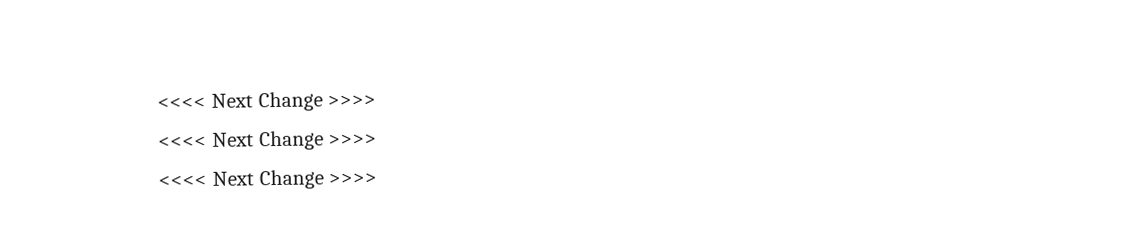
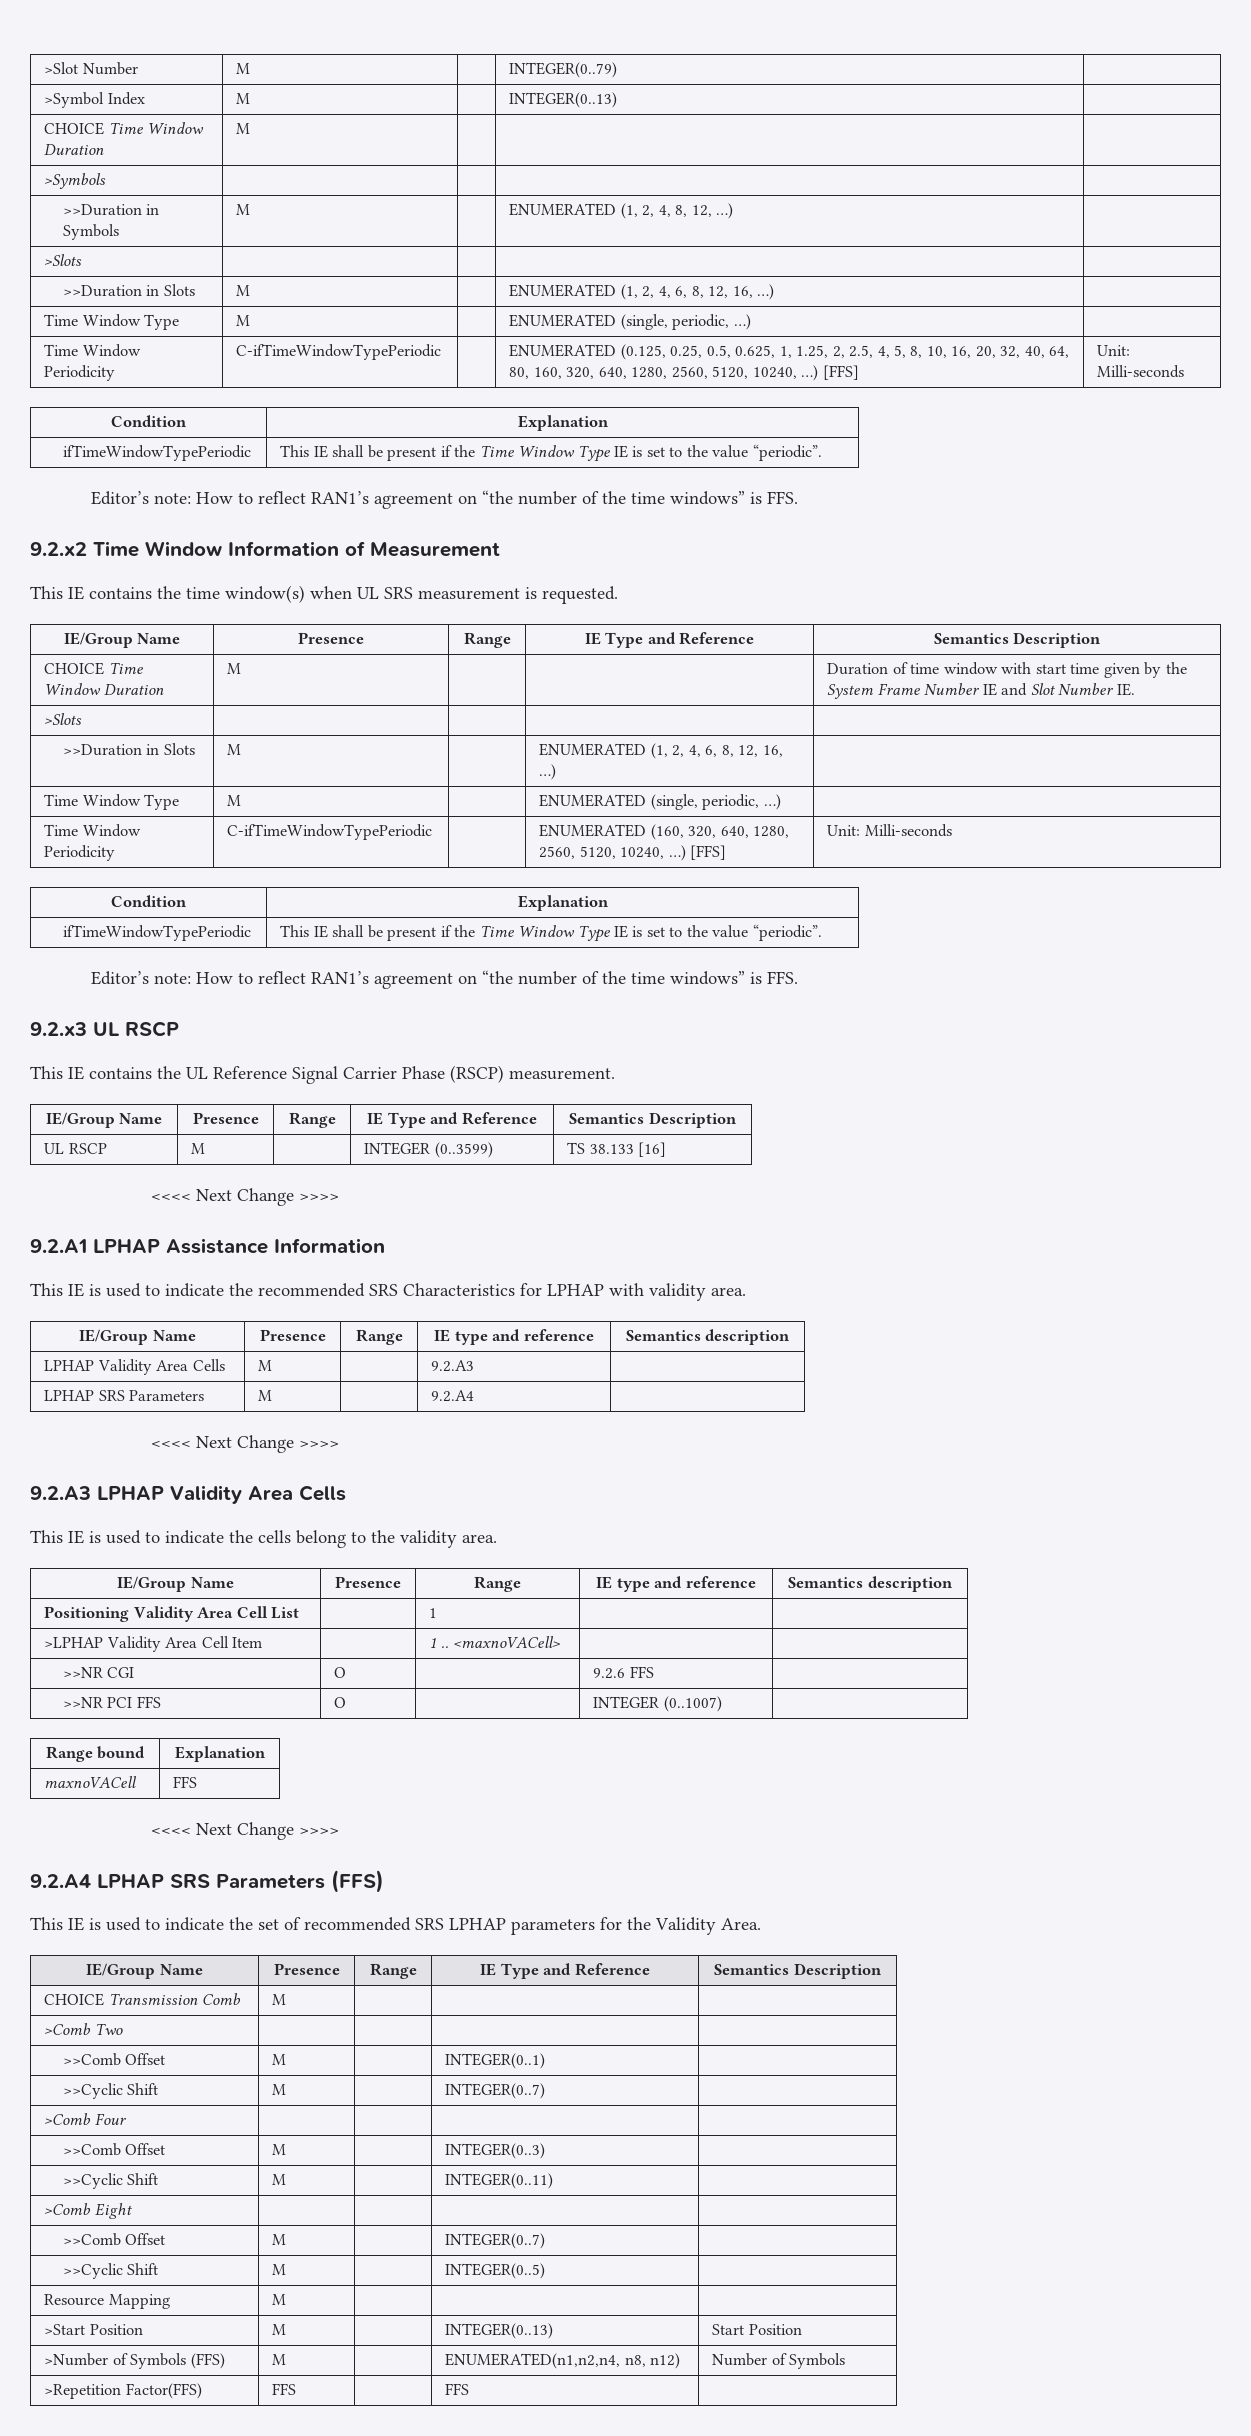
[157,91,377,112] [158,130,378,151] [158,169,378,190] <<<< Next Change >>>> // <<<< Next Change >>>> // <<<< Next Change >>>> -> [44,62,138,75] [236,63,251,74] [509,62,618,78] [44,92,145,108] [236,93,251,104] [509,92,618,108] [44,122,205,135] [44,144,105,155] [236,123,251,134] [44,173,107,189] [62,204,160,216] [62,224,119,240] [236,204,251,215] [509,203,734,219] [44,254,83,266] [62,284,195,297] [236,285,251,296] [509,284,775,300] [44,314,180,330] [236,315,251,326] [509,314,751,330] [44,344,141,357] [44,365,116,381] [236,344,442,360] [509,344,1070,360] [509,365,859,381] [1097,345,1131,356] [1097,365,1185,378] [111,415,187,427] [517,415,609,431] [62,445,251,461] [280,444,822,462] [90,490,798,509] [30,541,500,557] [30,585,618,604] [63,632,181,648] [298,632,364,644] [463,632,511,648] [584,632,755,648] [933,632,1102,648] [44,662,144,675] [44,683,164,695] [227,663,242,674] [827,662,1187,678] [827,683,1135,699] [44,713,83,725] [62,743,195,756] [227,744,242,755] [539,743,783,759] [539,764,557,780] [44,794,180,810] [227,795,242,806] [539,794,781,810] [44,824,141,837] [44,845,116,861] [227,824,433,840] [539,824,790,840] [539,845,727,861] [827,824,952,837] [111,895,187,907] [517,895,609,911] [62,925,251,941] [280,924,822,942] [90,970,798,989] [30,1021,179,1037] [30,1065,615,1084] [45,1112,163,1128] [192,1112,259,1124] [288,1112,336,1128] [367,1112,537,1128] [569,1112,737,1128] [44,1143,107,1154] [191,1143,206,1154] [364,1142,493,1158] [567,1142,667,1157] [151,1188,340,1206] [30,1238,385,1254] [30,1283,746,1301] [79,1329,196,1345] [259,1329,326,1341] [355,1329,403,1345] [434,1329,594,1345] [625,1329,791,1345] [44,1359,225,1375] [258,1360,273,1371] [431,1360,475,1372] [44,1390,205,1401] [258,1390,273,1401] [431,1390,475,1402] [151,1435,340,1453] [30,1485,346,1504] [30,1530,497,1548] [117,1576,234,1592] [335,1576,401,1588] [474,1576,521,1592] [596,1576,756,1592] [788,1576,953,1592] [44,1606,300,1622] [429,1608,438,1618] [44,1636,263,1652] [429,1636,561,1648] [62,1667,135,1678] [334,1667,347,1678] [593,1666,654,1679] [62,1696,161,1708] [334,1697,347,1708] [593,1696,722,1712] [45,1746,146,1762] [174,1746,266,1762] [44,1776,138,1788] [173,1776,198,1788] [151,1822,340,1840] [30,1870,384,1893] [30,1917,761,1935] [86,1963,203,1979] [273,1963,340,1975] [369,1963,417,1979] [480,1963,650,1979] [714,1963,882,1979] [44,1993,242,2006] [272,1994,287,2005] [44,2023,123,2035] [62,2053,166,2066] [272,2054,287,2065] [445,2053,546,2069] [62,2083,159,2099] [272,2084,287,2095] [445,2083,546,2099] [44,2113,127,2125] [62,2143,166,2156] [272,2144,287,2155] [445,2143,546,2159] [62,2173,159,2189] [272,2174,287,2185] [445,2173,554,2189] [44,2203,133,2219] [62,2233,166,2246] [272,2234,287,2245] [445,2233,546,2249] [62,2263,159,2279] [272,2264,287,2275] [445,2263,546,2279] [44,2294,170,2309] [272,2294,287,2305] [44,2324,143,2335] [272,2324,287,2335] [445,2323,554,2339] [712,2324,802,2335] [44,2353,225,2369] [272,2354,287,2365] [445,2353,681,2369] [712,2353,846,2369] [44,2383,202,2399] [272,2383,297,2395] [445,2383,470,2395] >Slot Number | M | | INTEGER(0..79) | // >Symbol Index | M | | INTEGER(0..13) | // CHOICE Time Window Duration | M | | | // >Symbols | | | | // >>Duration in Symbols | M | | ENUMERATED (1, 2, 4, 8, 12, …) | // >Slots | | | | // >>Duration in Slots | M | | ENUMERATED (1, 2, 4, 6, 8, 12, 16, …) | // Time Window Type | M | | ENUMERATED (single, periodic, …) | // Time Window Periodicity | C-ifTimeWindowTypePeriodic | | ENUMERATED (0.125, 0.25, 0.5, 0.625, 1, 1.25, 2, 2.5, 4, 5, 8, 10, 16, 20, 32, 40, 64, 80, 160, 320, 640, 1280, 2560, 5120, 10240, …) [FFS] | Unit: Milli-seconds // Condition | Explanation // ifTimeWindowTypePeriodic | This IE shall be present if the Time Window Type IE is set to the value “periodic”. // Editor’s note: How to reflect RAN1’s agreement on “the number of the time windows” is FFS. // 9.2.x2 Time Window Information of Measurement // This IE contains the time window(s) when UL SRS measurement is requested. // IE/Group Name | Presence | Range | IE Type and Reference | Semantics Description // CHOICE Time Window Duration | M | | | Duration of time window with start time given by the System Frame Number IE and Slot Number IE. // >Slots | | | | // >>Duration in Slots | M | | ENUMERATED (1, 2, 4, 6, 8, 12, 16, …) | // Time Window Type | M | | ENUMERATED (single, periodic, …) | // Time Window Periodicity | C-ifTimeWindowTypePeriodic | | ENUMERATED (160, 320, 640, 1280, 2560, 5120, 10240, …) [FFS] | Unit: Milli-seconds // Condition | Explanation // ifTimeWindowTypePeriodic | This IE shall be present if the Time Window Type IE is set to the value “periodic”. // Editor’s note: How to reflect RAN1’s agreement on “the number of the time windows” is FFS. // 9.2.x3 UL RSCP // This IE contains the UL Reference Signal Carrier Phase (RSCP) measurement. // IE/Group Name | Presence | Range | IE Type and Reference | Semantics Description // UL RSCP | M | | INTEGER (0..3599) | TS 38.133 [16] // <<<< Next Change >>>> // 9.2.A1 LPHAP Assistance Information // This IE is used to indicate the recommended SRS Characteristics for LPHAP with validity area. // IE/Group Name | Presence | Range | IE type and reference | Semantics description // LPHAP Validity Area Cells | M | | 9.2.A3 | // LPHAP SRS Parameters | M | | 9.2.A4 | // <<<< Next Change >>>> // 9.2.A3 LPHAP Validity Area Cells // This IE is used to indicate the cells belong to the validity area. // IE/Group Name | Presence | Range | IE type and reference | Semantics description // Positioning Validity Area Cell List | | 1 | | // >LPHAP Validity Area Cell Item | | 1 .. <maxnoVACell> | | // >>NR CGI | O | | 9.2.6 FFS | // >>NR PCI FFS | O | | INTEGER (0..1007) | // Range bound | Explanation // maxnoVACell | FFS // <<<< Next Change >>>> // 9.2.A4 LPHAP SRS Parameters (FFS) // This IE is used to indicate the set of recommended SRS LPHAP parameters for the Validity Area. // IE/Group Name | Presence | Range | IE Type and Reference | Semantics Description // CHOICE Transmission Comb | M | | | // >Comb Two | | | | // >>Comb Offset | M | | INTEGER(0..1) | // >>Cyclic Shift | M | | INTEGER(0..7) | // >Comb Four | | | | // >>Comb Offset | M | | INTEGER(0..3) | // >>Cyclic Shift | M | | INTEGER(0..11) | // >Comb Eight | | | | // >>Comb Offset | M | | INTEGER(0..7) | // >>Cyclic Shift | M | | INTEGER(0..5) | // Resource Mapping | M | | | // >Start Position | M | | INTEGER(0..13) | Start Position // >Number of Symbols (FFS) | M | | ENUMERATED(n1,n2,n4, n8, n12) | Number of Symbols // >Repetition Factor(FFS) | FFS | | FFS |

